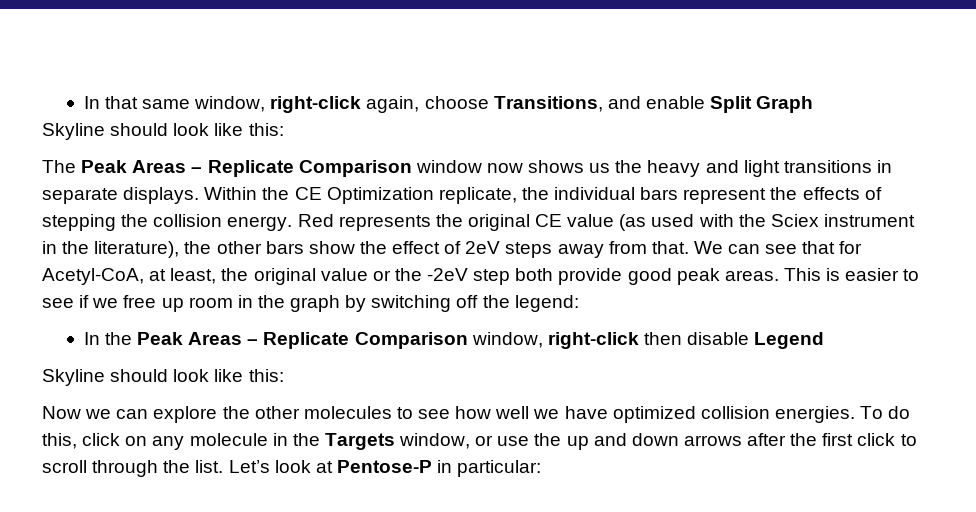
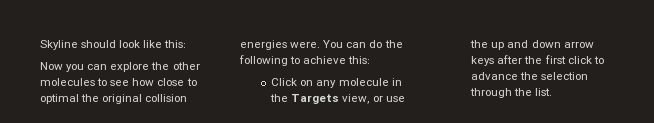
[83,96,814,113] [42,123,284,140] [42,160,892,177] [42,187,882,204] [42,214,915,231] [42,241,863,258] [42,268,920,285] [42,295,579,312] [83,332,825,349] In that same window, right-click again, choose Transitions, and enable Split Graph // Skyline should look like this: // The Peak Areas – Replicate Comparison window now shows us the heavy and light transitions in separate displays. Within the CE Optimization replicate, the individual bars represent the effects of stepping the collision energy. Red represents the original CE value (as used with the Sciex instrument in the literature), the other bars show the effect of 2eV steps away from that. We can see that for Acetyl-CoA, at least, the original value or the -2eV step both provide good peak areas. This is easier to see if we free up room in the graph by switching off the legend: // In the Peak Areas – Replicate Comparison window, right-click then disable Legend // -> (40, 45) none
[85,409,112,419] we -> [66,64,85,72] you
[495,406,911,423] [42,433,121,449] well we have optimized collision energies. To do this, click -> [157,78,197,86] [40,94,188,104] [240,40,403,50] [239,55,371,66] [271,78,298,86] close to optimal the original collision energies were. You can do the following to achieve this: // Click
[399,433,471,449] window, -> [342,94,370,104] view,
[683,435,742,446] arrows -> [563,42,594,48] [471,56,495,66] arrow keys
[42,460,542,477] scroll through the list. Let’s look at Pentose-P in particular: -> [471,72,589,80] [470,88,553,98] advance the selection through the list.

